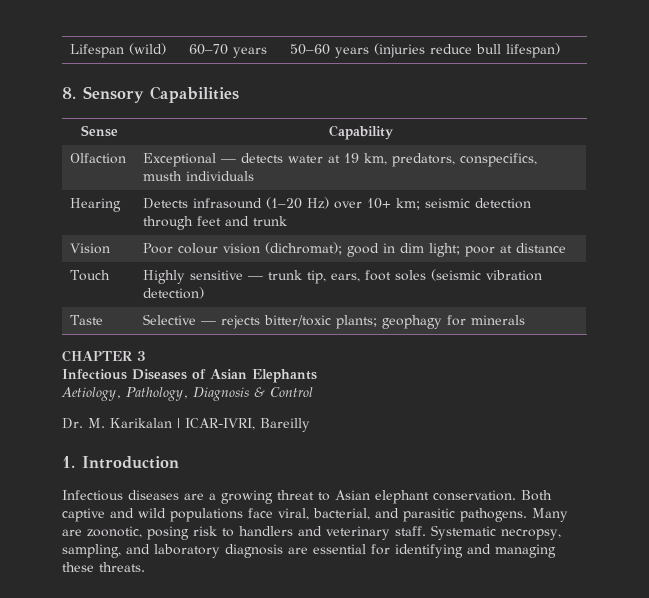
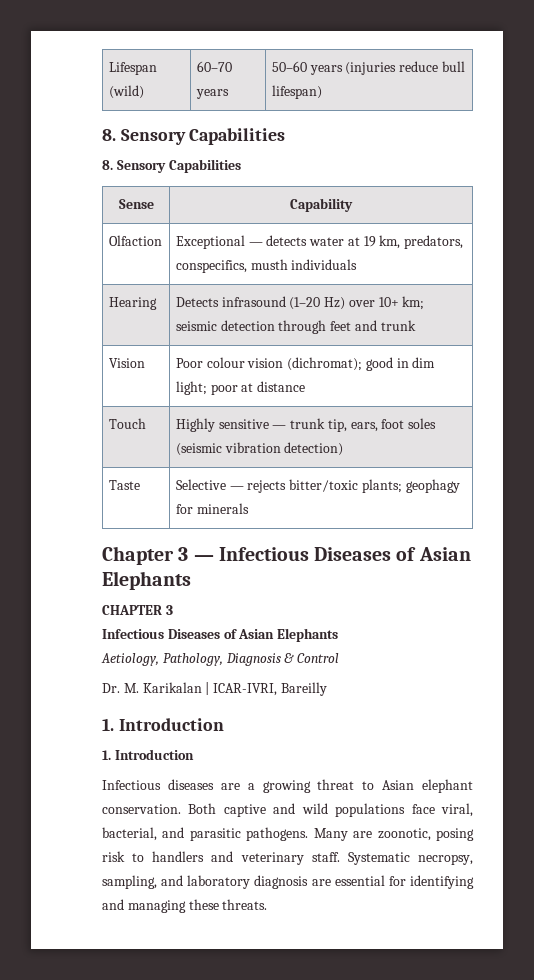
(239, 94) none -> [102,159,241,173] // 8. Sensory Capabilities
(526, 320) none -> [102,546,471,565] [102,571,191,590] // Chapter 3 — Infectious Diseases of Asian Elephants
(179, 462) none -> [102,749,194,760] // 1. Introduction

